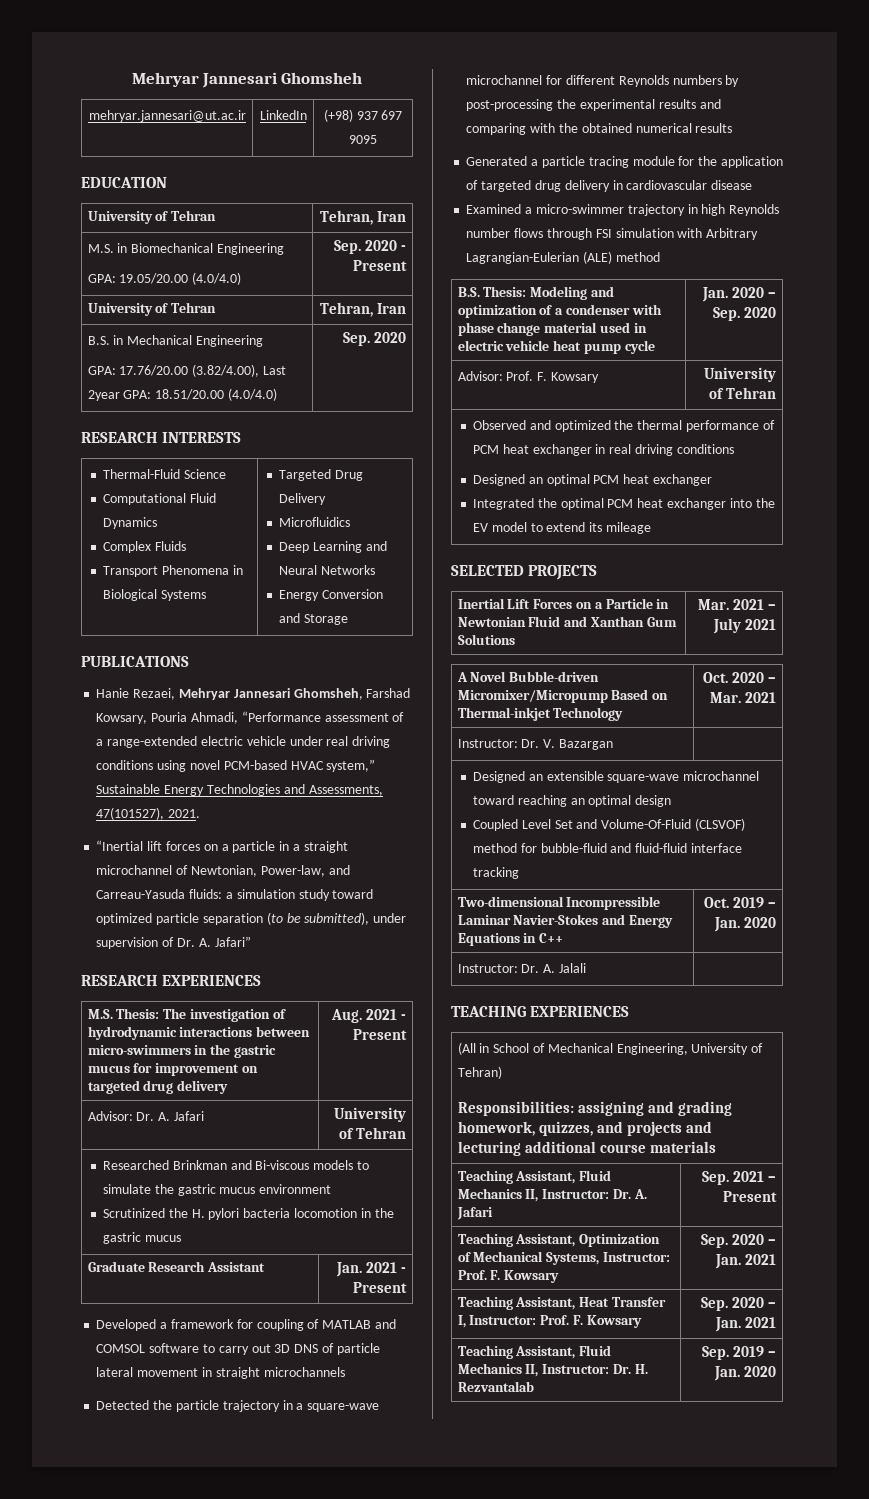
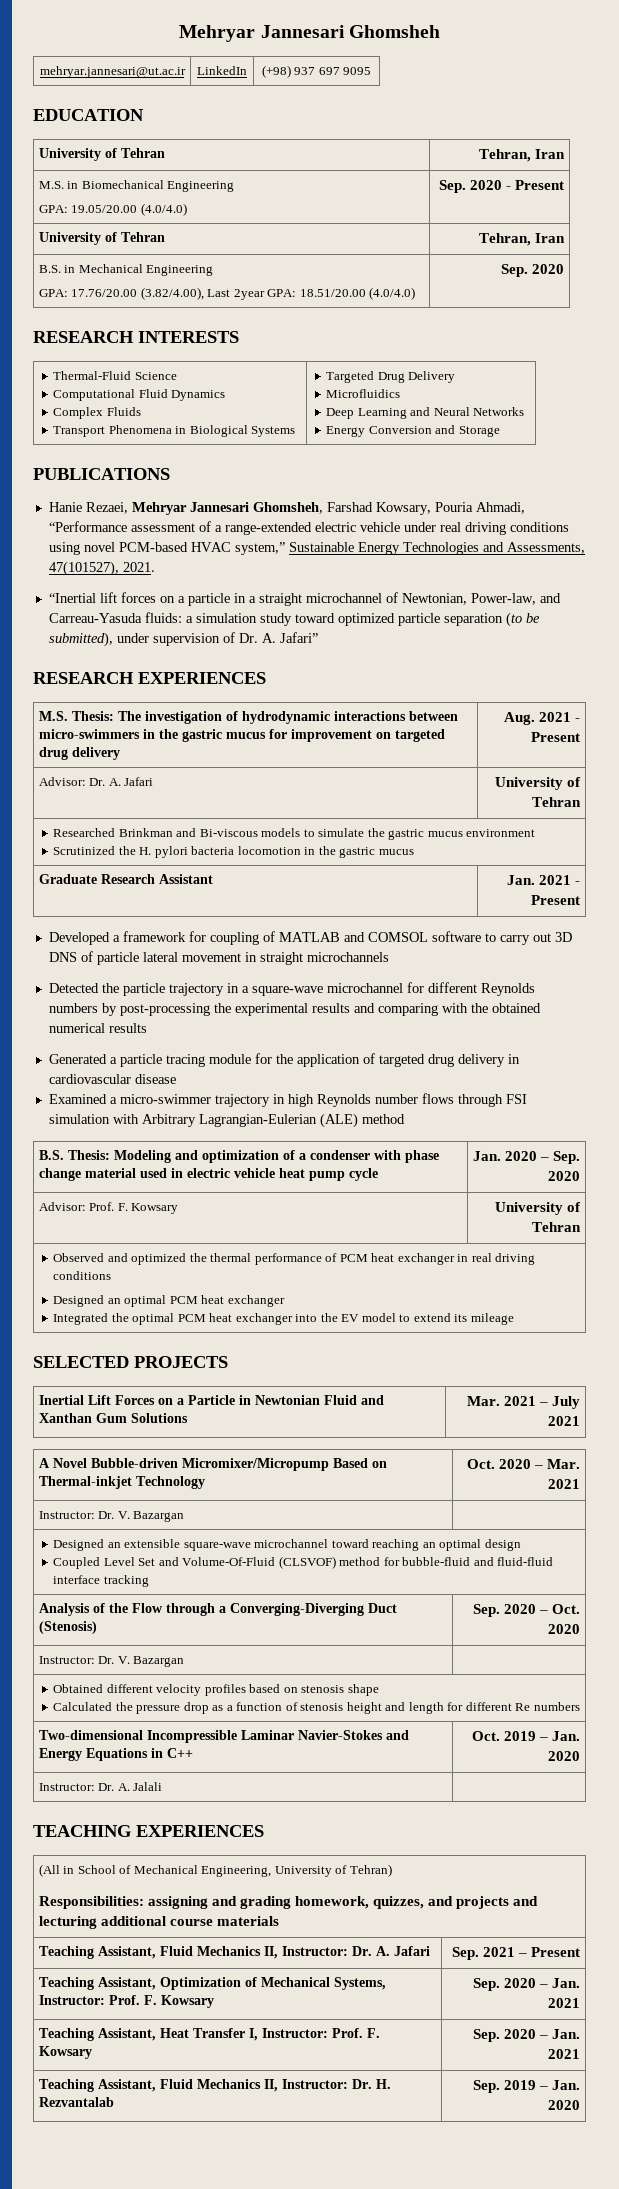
(520, 873) none -> [38,1603,397,1616] [38,1621,97,1634] [472,1604,581,1617] [548,1624,581,1634] [38,1656,185,1667] [53,1684,379,1696] [53,1702,580,1714] // Analysis of the Flow through a Converging-Diverging Duct (Stenosis) | Sep. 2020 – Oct. 2020 // Instructor: Dr. V. Bazargan | // Obtained different velocity profiles based on stenosis shape // Calculated the pressure drop as a function of stenosis height and length for different Re numbers

